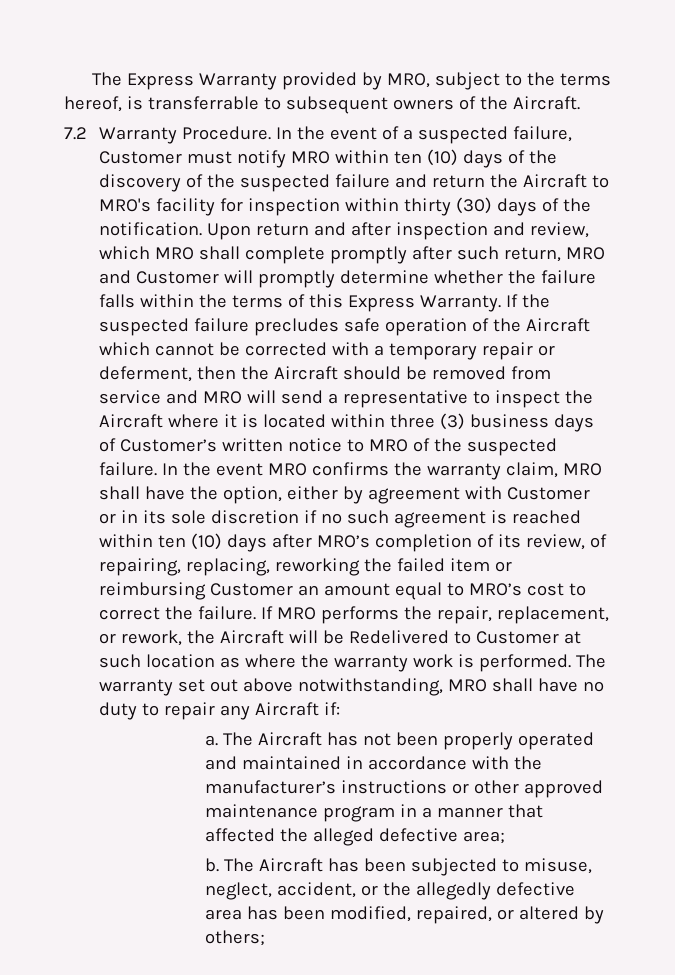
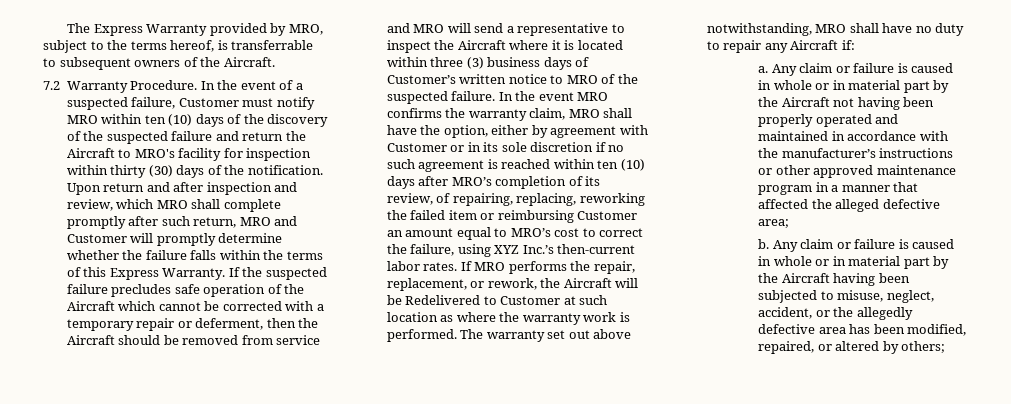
[198,606,257,620] failure. -> [410,244,636,257] [386,261,458,271] failure, using XYZ Inc.’s then-current labor rates.
[222,732,391,746] The Aircraft has not -> [771,63,954,76] [758,80,950,93] [758,97,900,110] Any claim or failure is caused in whole or in material part by the Aircraft not having
[223,858,359,872] The Aircraft has -> [772,239,955,252] [758,256,950,269] [758,273,876,286] Any claim or failure is caused in whole or in material part by the Aircraft having

